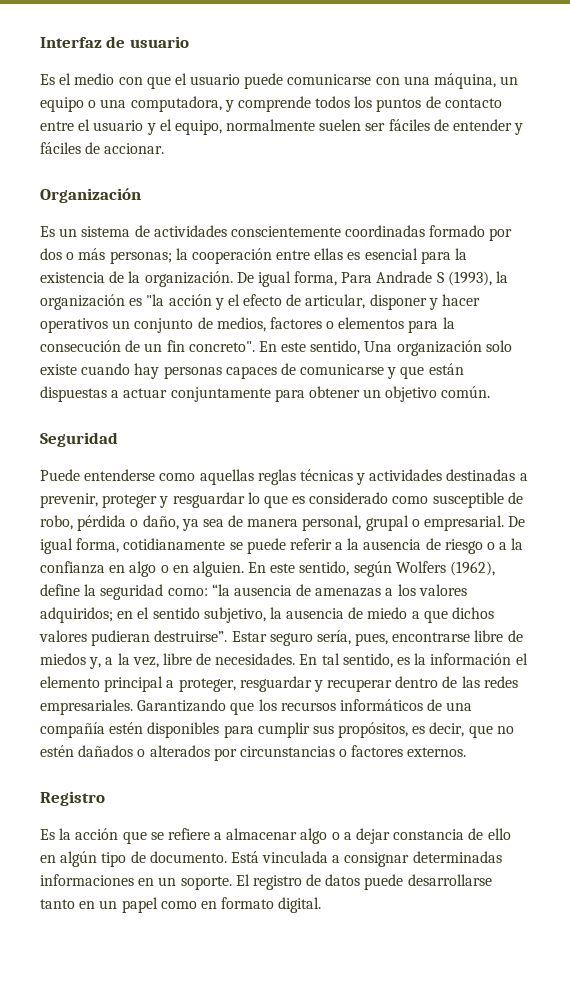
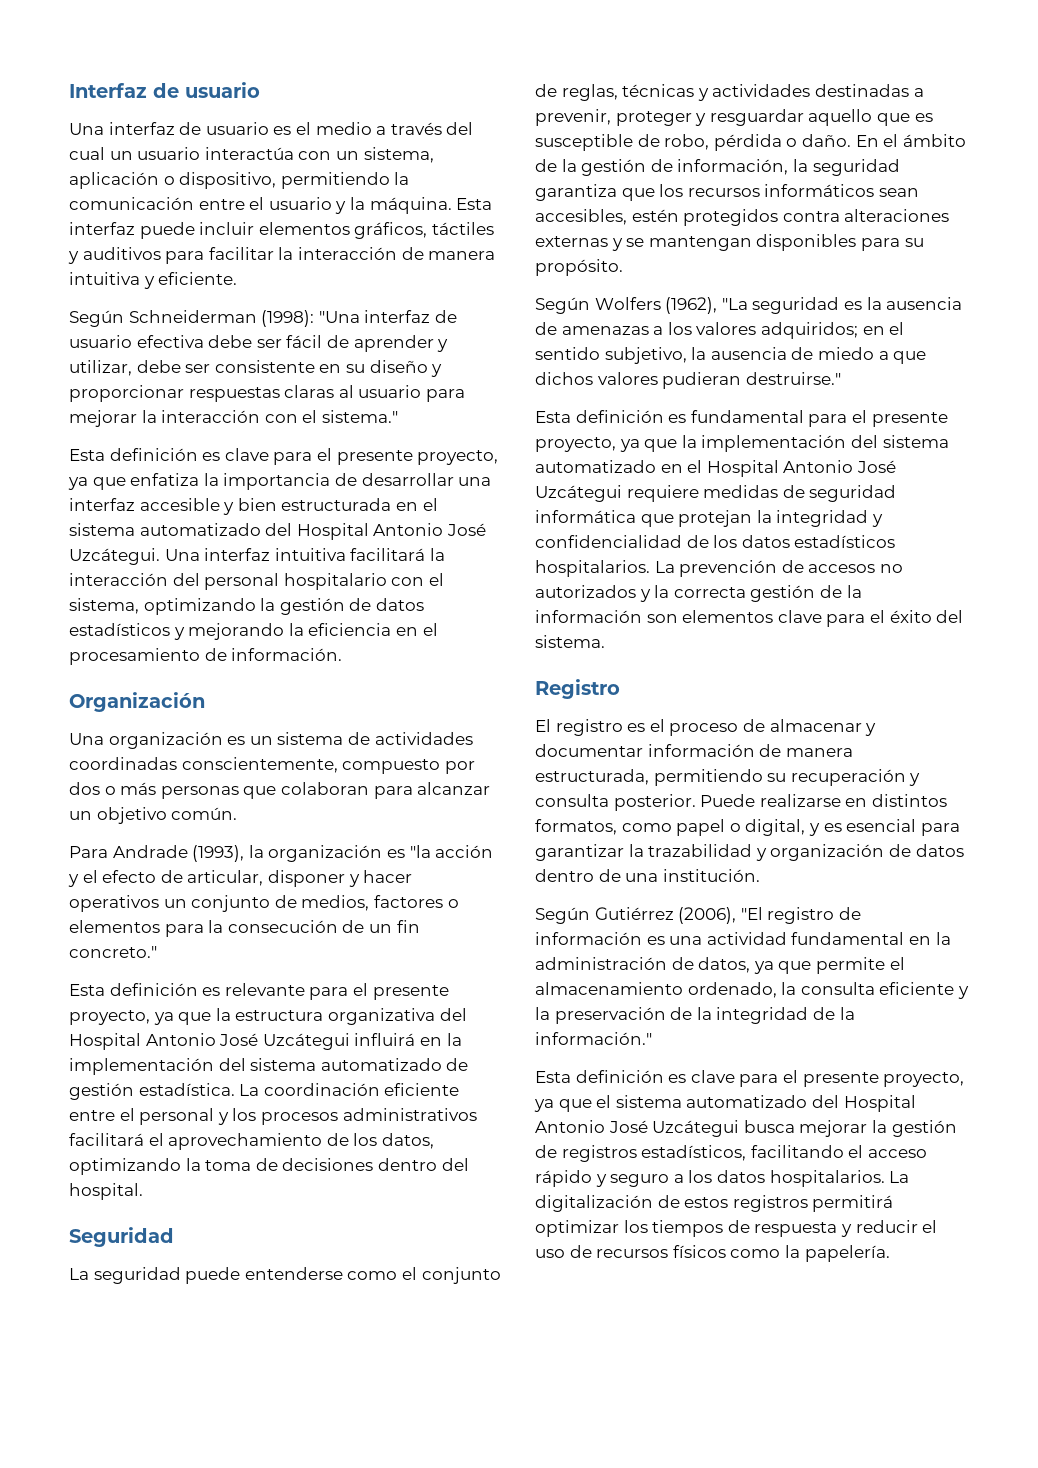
[40,73,519,89] [40,96,502,112] [40,119,524,135] [40,142,165,154] [40,188,141,203] [40,226,55,237] Es el medio con que el usuario puede comunicarse con una máquina, un equipo o una computadora, y comprende todos los puntos de contacto entre el usuario y el equipo, normalmente suelen ser fáciles de entender y fáciles de accionar. // Organización // Es -> [69,122,474,135] [69,147,434,163] [69,172,410,189] [69,197,493,214] [69,222,494,239] [68,247,496,264] [69,272,238,289] [69,310,457,327] [69,335,449,352] [69,360,443,377] [69,385,465,402] [69,410,398,427] [69,448,499,465] [68,473,492,490] [69,498,438,515] [69,523,486,540] [69,548,445,565] [69,573,444,590] [69,598,424,615] [69,623,438,640] [69,648,343,665] [69,692,205,712] [69,732,246,749] Una interfaz de usuario es el medio a través del cual un usuario interactúa con un sistema, aplicación o dispositivo, permitiendo la comunicación entre el usuario y la máquina. Esta interfaz puede incluir elementos gráficos, táctiles y auditivos para facilitar la interacción de manera intuitiva y eficiente. // Según Schneiderman (1998): "Una interfaz de usuario efectiva debe ser fácil de aprender y utilizar, debe ser consistente en su diseño y proporcionar respuestas claras al usuario para mejorar la interacción con el sistema." // Esta definición es clave para el presente proyecto, ya que enfatiza la importancia de desarrollar una interfaz accesible y bien estructurada en el sistema automatizado del Hospital Antonio José Uzcátegui. Una interfaz intuitiva facilitará la interacción del personal hospitalario con el sistema, optimizando la gestión de datos estadísticos y mejorando la eficiencia en el procesamiento de información. // Organización // Una organización es
[230,225,486,237] conscientemente coordinadas formado -> [69,757,441,774] coordinadas conscientemente, compuesto
[109,248,468,264] [40,271,338,287] personas; la cooperación entre ellas es esencial para la existencia de la organización. De igual forma, -> [160,782,491,799] [69,807,238,824] personas que colaboran para alcanzar un objetivo común. //
[436,272,444,283] S -> (188, 851) none
[188,340,512,356] [40,363,464,379] [40,386,491,402] [40,432,118,447] [40,469,296,485] concreto". En este sentido, Una organización solo existe cuando hay personas capaces de comunicarse y que están dispuestas a actuar conjuntamente para obtener un objetivo común. // Seguridad // Puede entenderse como aquellas reglas -> [69,946,157,958] [69,983,449,1000] [69,1008,467,1025] [69,1033,462,1050] [69,1058,469,1075] [69,1083,460,1100] [69,1108,477,1125] [69,1133,434,1150] [69,1158,469,1175] [69,1183,143,1200] [69,1227,174,1247] [69,1267,501,1284] [535,84,618,101] concreto." // Esta definición es relevante para el presente proyecto, ya que la estructura organizativa del Hospital Antonio José Uzcátegui influirá en la implementación del sistema automatizado de gestión estadística. La coordinación eficiente entre el personal y los procesos administrativos facilitará el aprovechamiento de los datos, optimizando la toma de decisiones dentro del hospital. // Seguridad // La seguridad puede entenderse como el conjunto de reglas,
[247,492,260,504] lo -> [808,109,873,126] aquello
[309,492,429,504] considerado como -> (933, 117) none
[142,515,526,531] [40,538,524,554] [40,561,496,577] [40,584,230,600] daño, ya sea de manera personal, grupal o empresarial. De igual forma, cotidianamente se puede referir a la ausencia de riesgo o a la confianza en algo o en alguien. En este sentido, según Wolfers (1962), define la seguridad como: “la -> [801,134,966,147] [535,159,900,176] [535,184,919,201] [535,209,950,226] [535,234,924,251] [535,259,623,276] [535,297,882,314] daño. En el ámbito de la gestión de información, la seguridad garantiza que los recursos informáticos sean accesibles, estén protegidos contra alteraciones externas y se mantengan disponibles para su propósito. // Según Wolfers (1962), "La seguridad es la
[154,630,523,646] [40,653,528,669] [40,676,518,692] [40,699,473,715] [40,722,514,738] [40,745,467,761] [40,791,105,806] [40,828,511,844] [40,851,502,867] [40,874,492,890] [40,897,322,913] destruirse”. Estar seguro sería, pues, encontrarse libre de miedos y, a la vez, libre de necesidades. En tal sentido, es la información el elemento principal a proteger, resguardar y recuperar dentro de las redes empresariales. Garantizando que los recursos informáticos de una compañía estén disponibles para cumplir sus propósitos, es decir, que no estén dañados o alterados por circunstancias o factores externos. // Registro // Es la acción que se refiere a almacenar algo o a dejar constancia de ello en algún tipo de documento. Está vinculada a consignar determinadas informaciones en un soporte. El registro de datos puede desarrollarse tanto en un papel como en formato digital. -> [745,372,841,385] [535,410,948,427] [535,435,949,452] [535,460,896,477] [535,485,897,502] [535,510,883,527] [535,535,896,548] [535,560,903,577] [535,585,862,602] [535,610,964,627] [535,635,605,648] [535,679,620,699] [535,719,877,736] [535,744,853,757] [535,769,921,786] [535,794,947,811] [535,819,960,836] [535,844,964,861] [535,869,760,882] [535,907,861,924] [535,932,951,945] [535,957,905,974] [535,982,969,999] [535,1007,855,1024] [535,1032,652,1045] [535,1070,965,1087] [534,1095,916,1112] [535,1120,957,1137] [535,1145,927,1162] [535,1170,910,1187] [535,1195,894,1212] [535,1220,938,1237] [535,1245,890,1262] destruirse." // Esta definición es fundamental para el presente proyecto, ya que la implementación del sistema automatizado en el Hospital Antonio José Uzcátegui requiere medidas de seguridad informática que protejan la integridad y confidencialidad de los datos estadísticos hospitalarios. La prevención de accesos no autorizados y la correcta gestión de la información son elementos clave para el éxito del sistema. // Registro // El registro es el proceso de almacenar y documentar información de manera estructurada, permitiendo su recuperación y consulta posterior. Puede realizarse en distintos formatos, como papel o digital, y es esencial para garantizar la trazabilidad y organización de datos dentro de una institución. // Según Gutiérrez (2006), "El registro de información es una actividad fundamental en la administración de datos, ya que permite el almacenamiento ordenado, la consulta eficiente y la preservación de la integridad de la información." // Esta definición es clave para el presente proyecto, ya que el sistema automatizado del Hospital Antonio José Uzcátegui busca mejorar la gestión de registros estadísticos, facilitando el acceso rápido y seguro a los datos hospitalarios. La digitalización de estos registros permitirá optimizar los tiempos de respuesta y reducir el uso de recursos físicos como la papelería.

